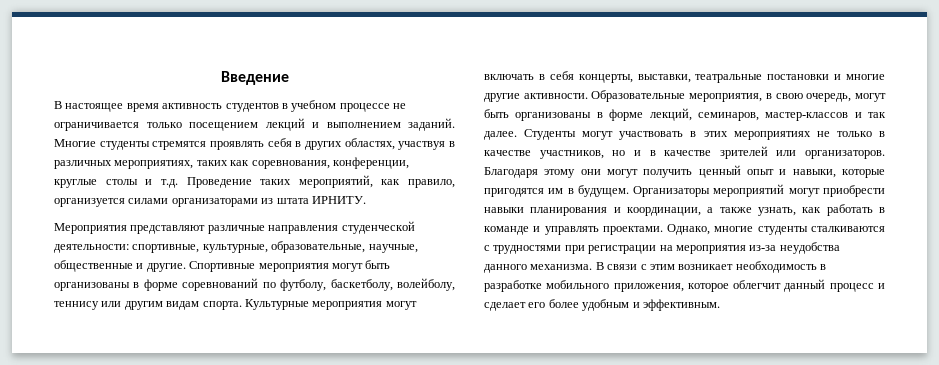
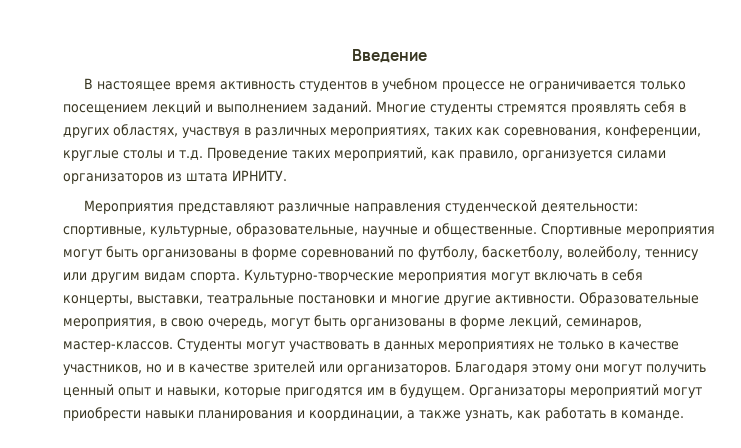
[171,198,258,207] организаторами -> [63,173,163,184] организаторов
[368,244,418,253] [54,260,186,272] научные, общественные и другие. -> [362,223,537,237] научные и общественные.
[244,299,309,310] Культурные -> [244,269,394,283] Культурно-творческие
[765,112,886,121] [484,131,517,140] мастер-классов и так далее. -> [63,341,173,352] мастер-классов.
[703,131,728,137] этих -> [384,341,435,351] данных
[484,224,885,235] [484,242,840,254] [484,261,826,273] [484,279,885,292] [484,299,720,311] команде и управлять проектами. Однако, многие студенты сталкиваются с трудностями при регистрации на мероприятия из-за неудобства данного механизма. В связи с этим возникает необходимость в разработке мобильного приложения, которое облегчит данный процесс и сделает его более удобным и эффективным. -> [621,410,684,420] команде.

